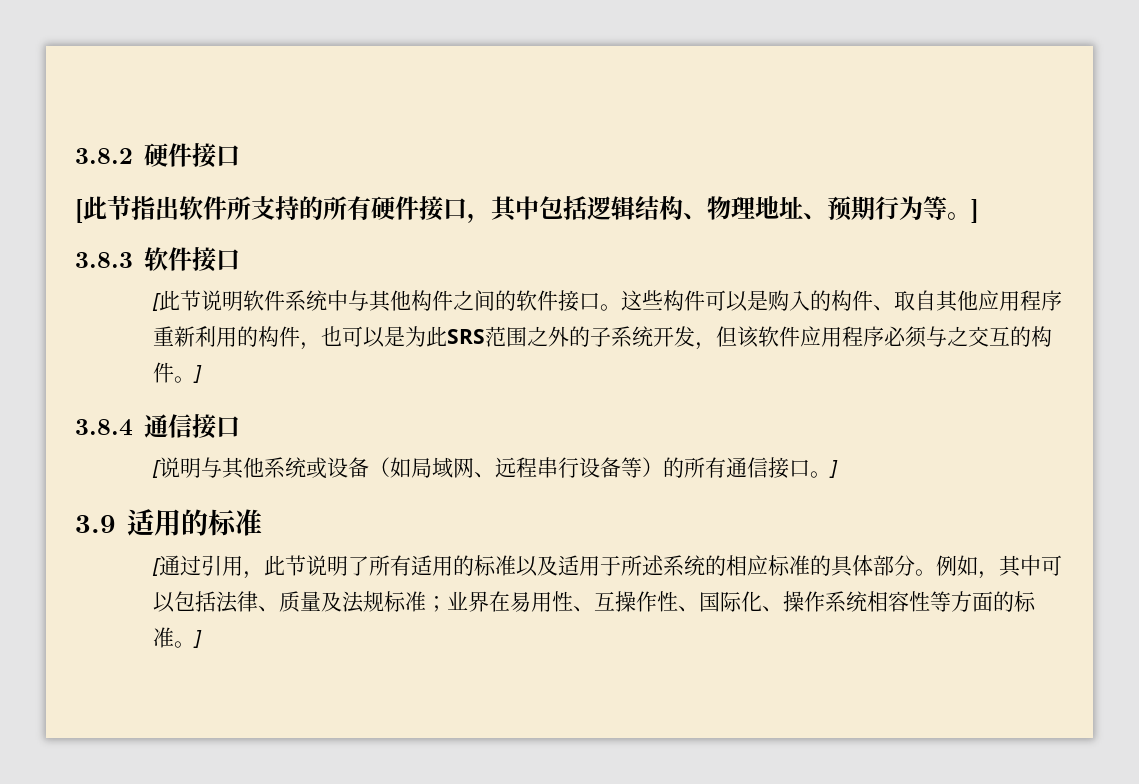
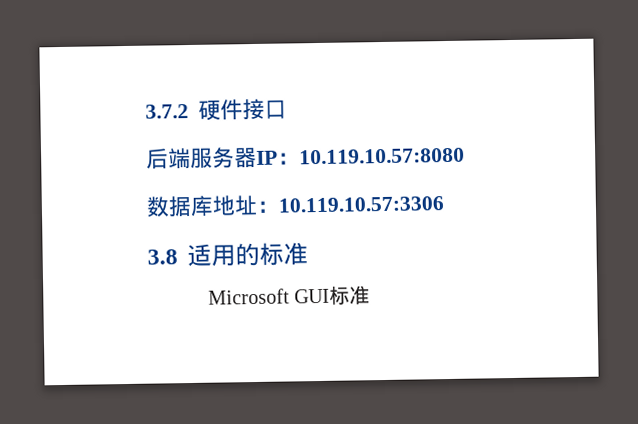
[75,148,133,164] 3.8.2 -> [145,104,189,119] 3.7.2
[75,195,979,223] [75,247,240,272] [151,290,1062,312] [152,326,1052,350] [152,362,202,383] [75,414,240,439] [151,457,838,479] [75,509,262,536] [151,555,1062,579] [152,591,1036,613] [152,627,202,648] [此节指出软件所支持的所有硬件接口，其中包括逻辑结构、物理地址、预期行为等。] // 3.8.3软件接口 // [此节说明软件系统中与其他构件之间的软件接口。这些构件可以是购入的构件、取自其他应用程序重新利用的构件，也可以是为此SRS范围之外的子系统开发，但该软件应用程序必须与之交互的构件。] // 3.8.4通信接口 // [说明与其他系统或设备（如局域网、远程串行设备等）的所有通信接口。] // 3.9适用的标准 // [通过引用，此节说明了所有适用的标准以及适用于所述系统的相应标准的具体部分。例如，其中可以包括法律、质量及法规标准；业界在易用性、互操作性、国际化、操作系统相容性等方面的标准。] -> [145,146,465,170] [146,194,444,218] [147,242,308,267] [207,285,371,305] 后端服务器IP：10.119.10.57:8080 // 数据库地址：10.119.10.57:3306 // 3.8适用的标准 // Microsoft GUI标准

